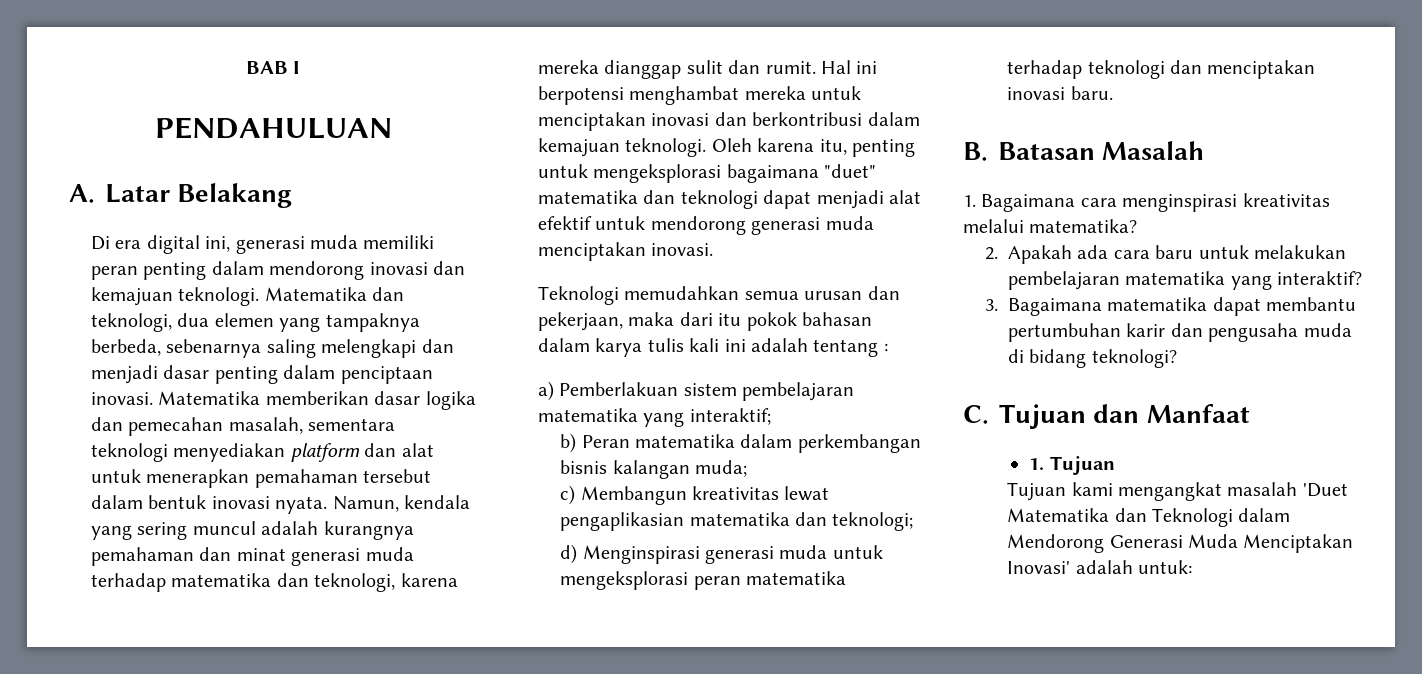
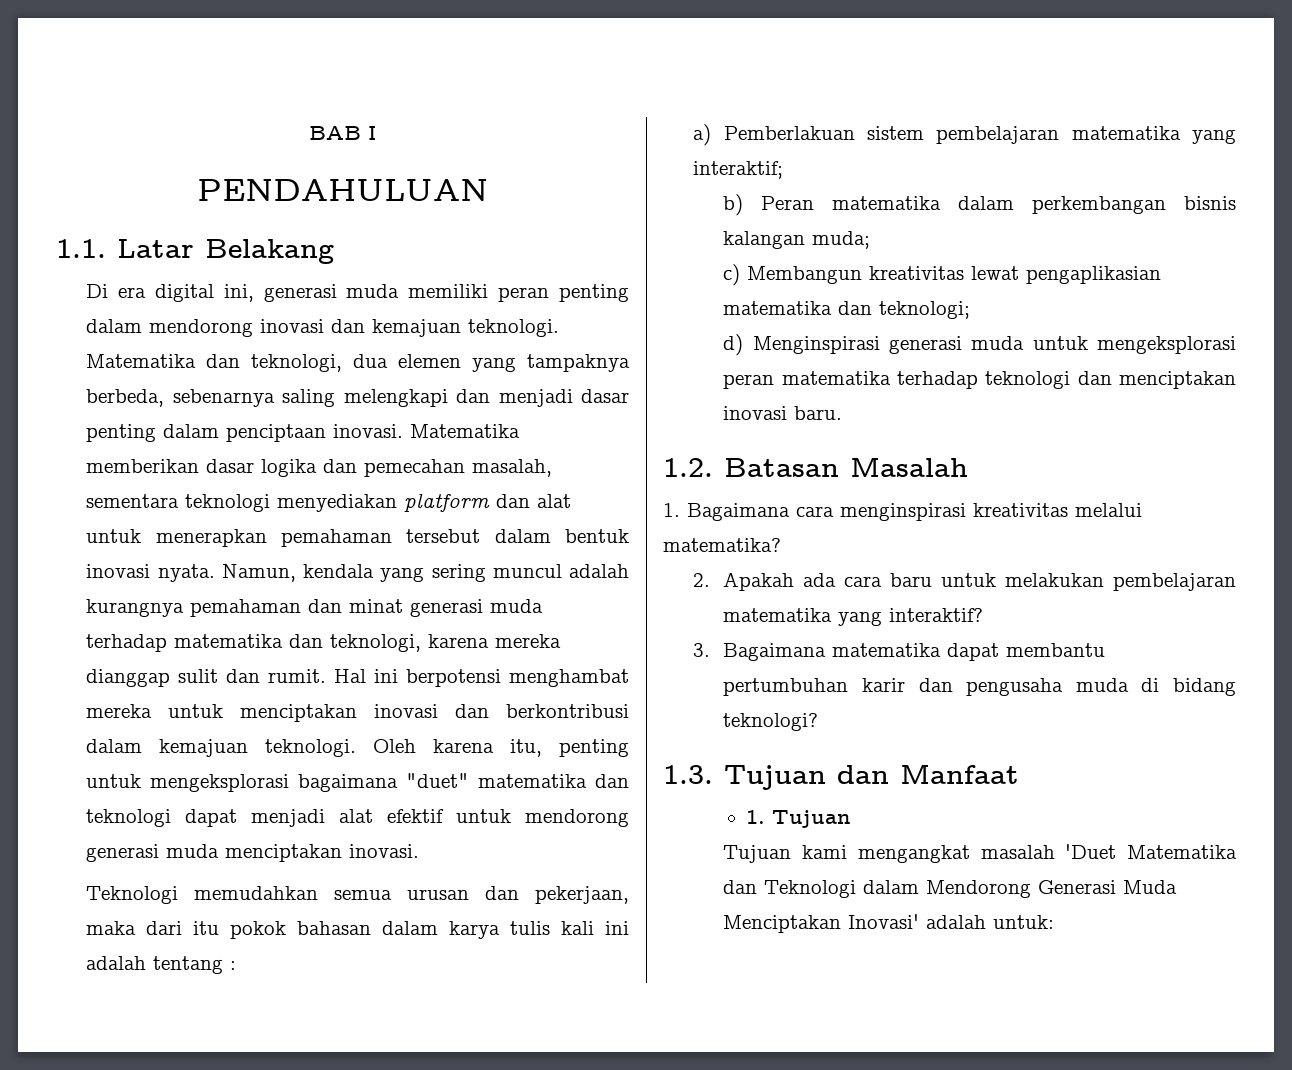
[69,184,95,203] A. -> [56,239,106,258] 1.1.
[963,142,988,161] B. -> [663,458,713,477] 1.2.
[963,405,989,424] C. -> [663,765,713,784] 1.3.

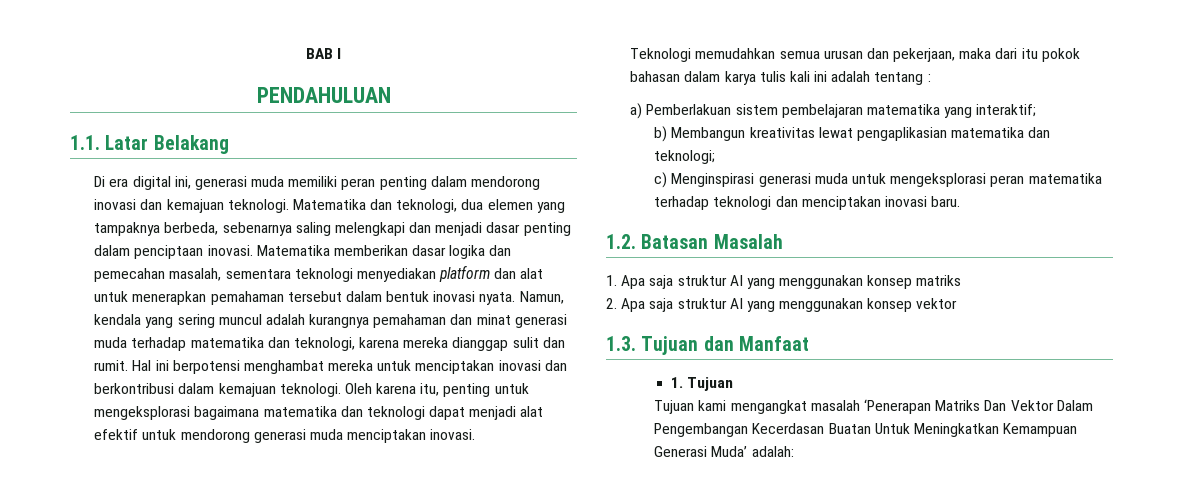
[406,773,470,788] "duet" -> (260, 413) none
[761,196,1236,214] [723,231,871,249] [723,264,741,286] Peran matematika dalam perkembangan bisnis kalangan muda; // c) -> (668, 134) none
[723,334,744,356] d) -> [654,172,668,188] c)
[687,503,1142,521] [663,538,781,552] [693,572,1236,591] [723,608,984,626] [693,643,1106,661] [723,678,1236,696] [723,713,819,731] Bagaimana cara menginspirasi kreativitas melalui matematika? // 2. Apakah ada cara baru untuk melakukan pembelajaran matematika yang interaktif? // 3. Bagaimana matematika dapat membantu pertumbuhan karir dan pengusaha muda di bidang teknologi? -> [621,275,962,289] [606,298,958,312] Apa saja struktur AI yang menggunakan konsep matriks // 2. Apa saja struktur AI yang menggunakan konsep vektor
[1065,844,1237,859] [723,880,1178,898] [723,914,1055,933] 'Duet Matematika dan Teknologi dalam Mendorong Generasi Muda Menciptakan Inovasi' adalah untuk: -> [863,399,1093,414] [654,423,1078,437] [654,446,794,457] ‘Penerapan Matriks Dan Vektor Dalam Pengembangan Kecerdasan Buatan Untuk Meningkatkan Kemampuan Generasi Muda’ adalah:

